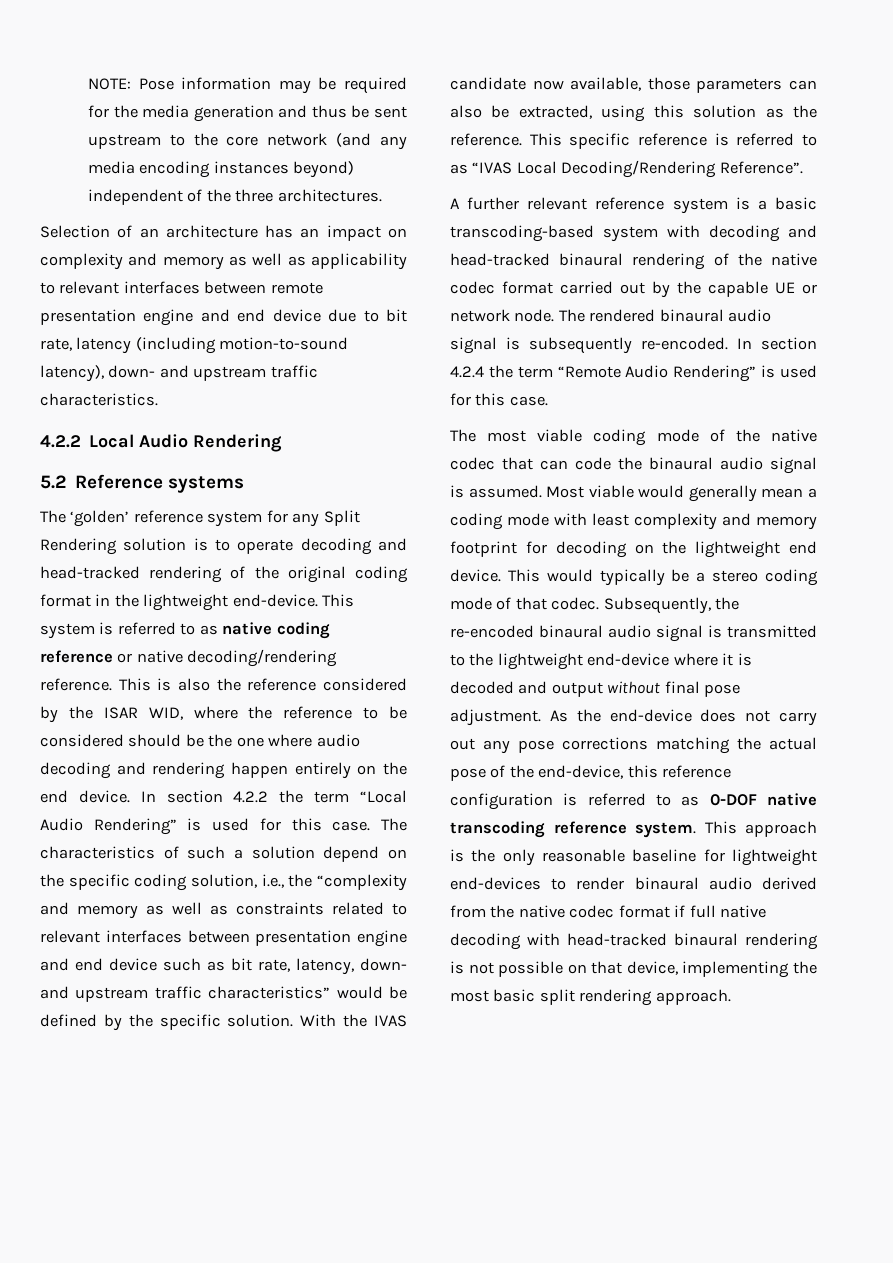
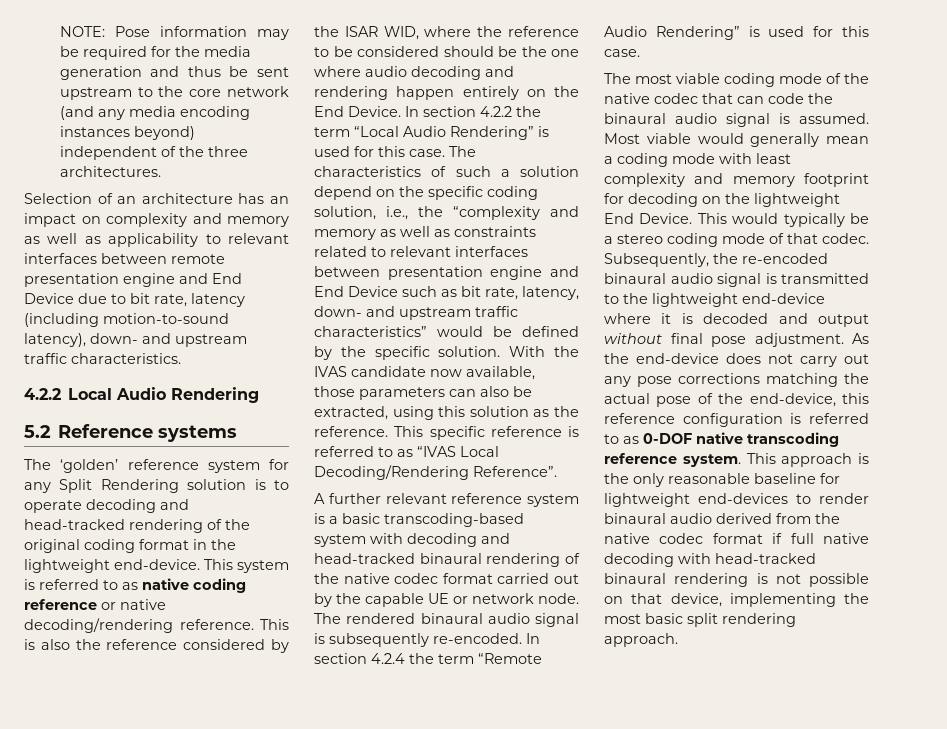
[237,309,321,322] end device -> [212,273,242,284] [24,293,74,304] End Device
[40,790,130,803] end device. -> [314,106,401,117] End Device.
[75,958,157,971] end device -> [314,286,398,297] End Device
[789,541,817,554] [450,569,501,582] end device. -> [604,213,693,224] End Device.

